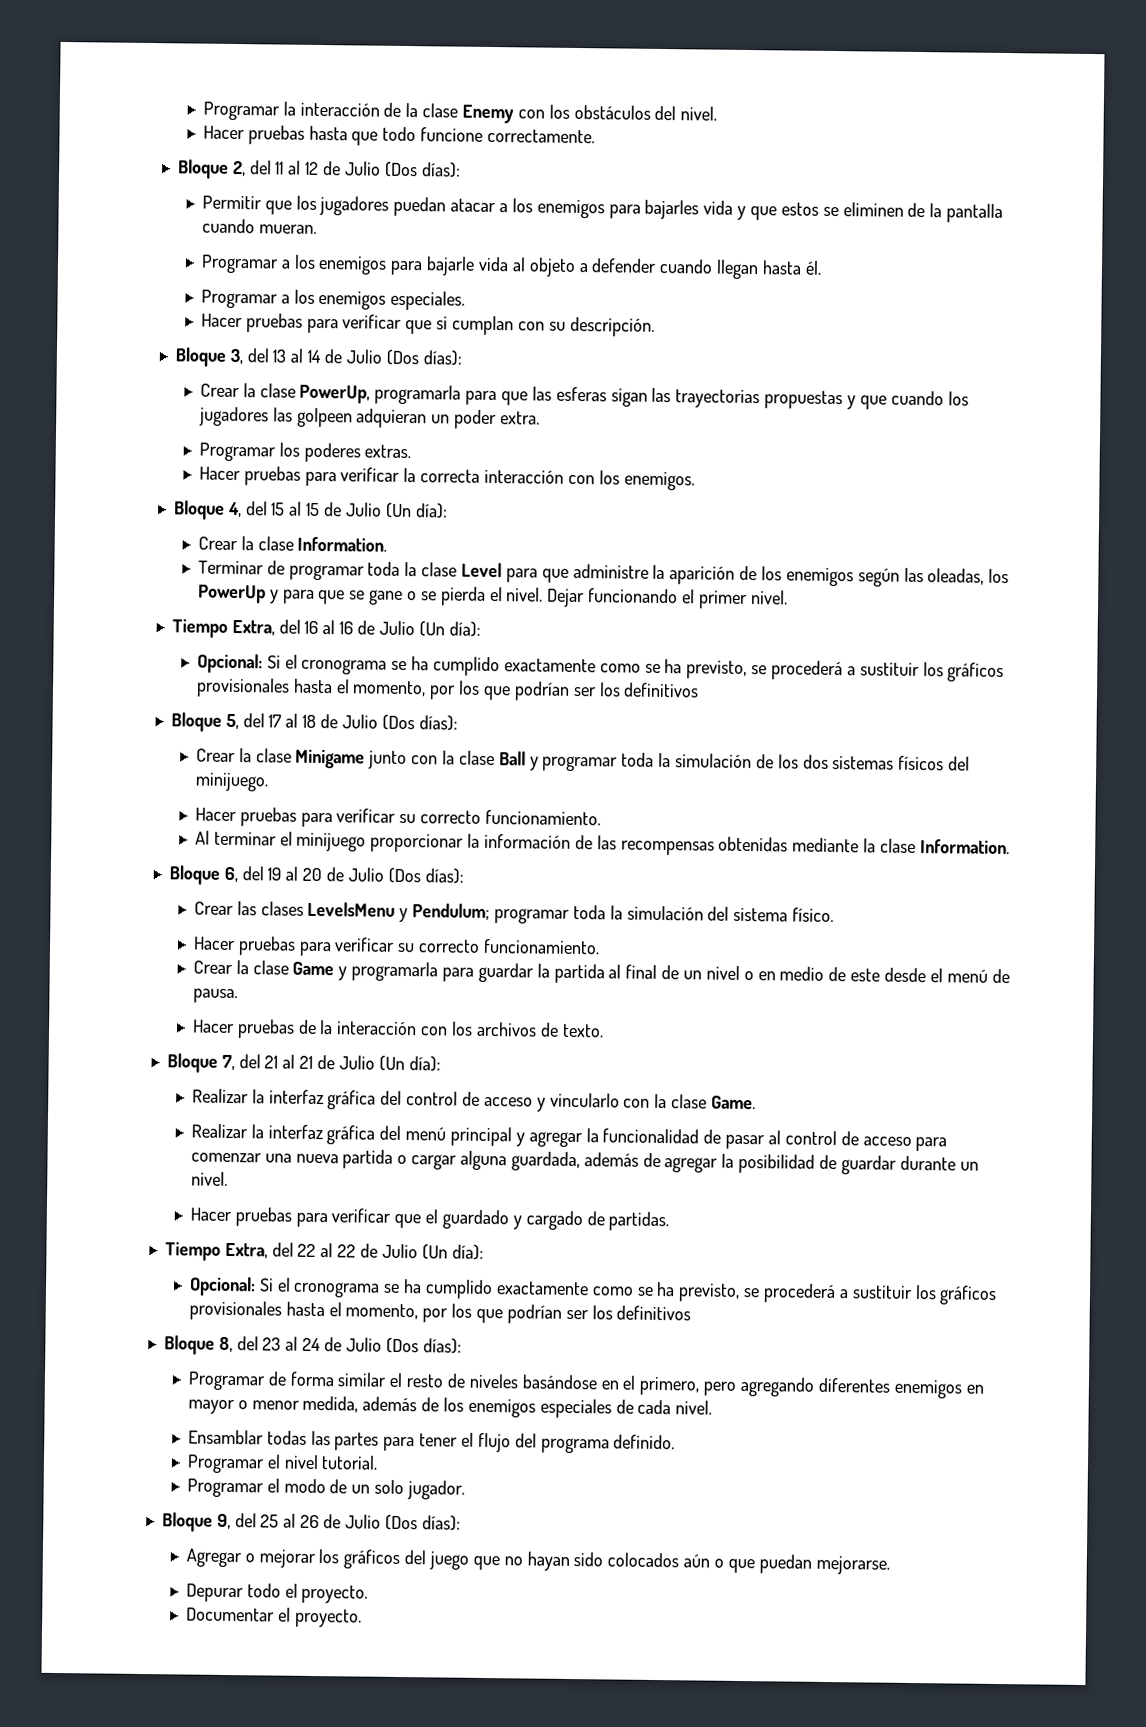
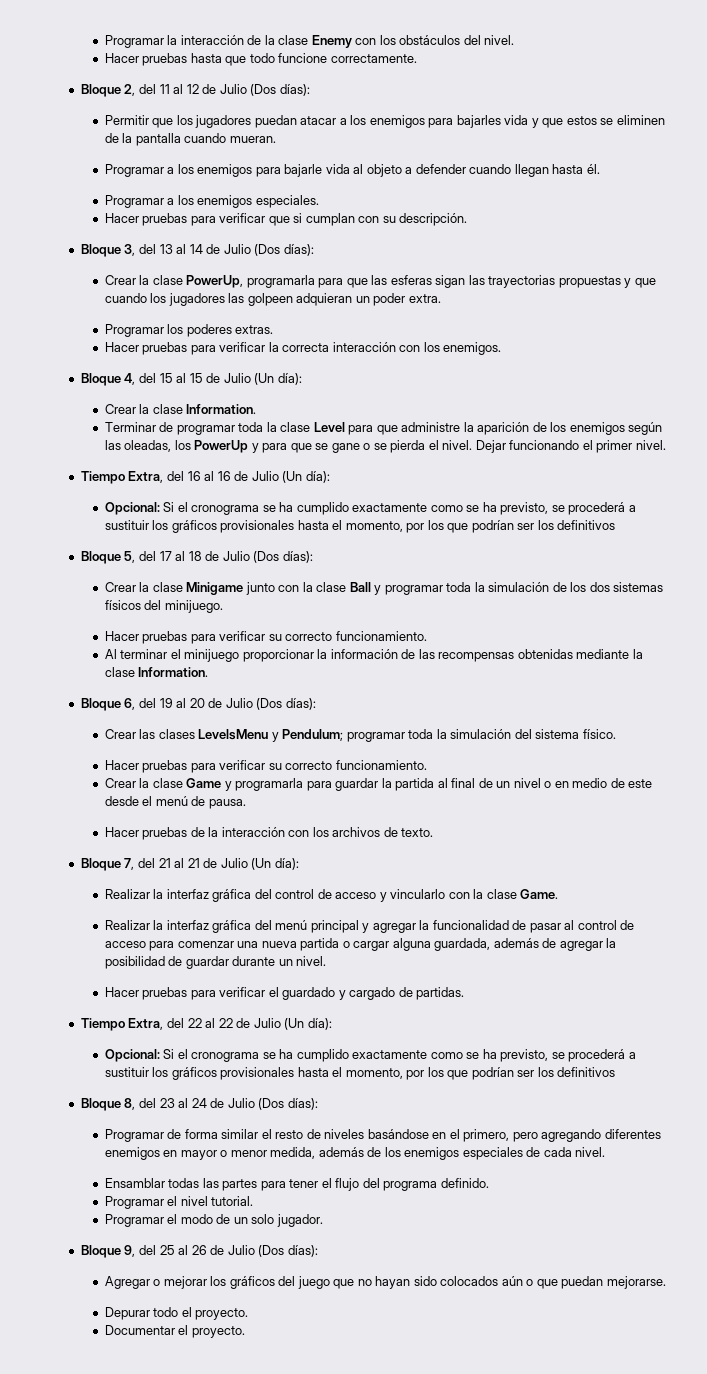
[394,1213,422,1229] que -> (266, 992) none

